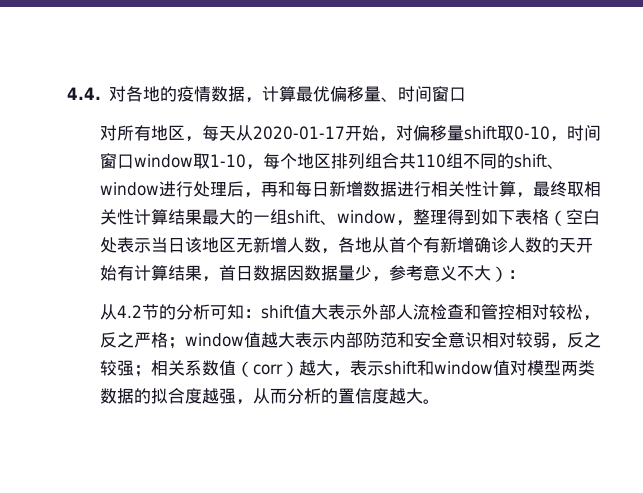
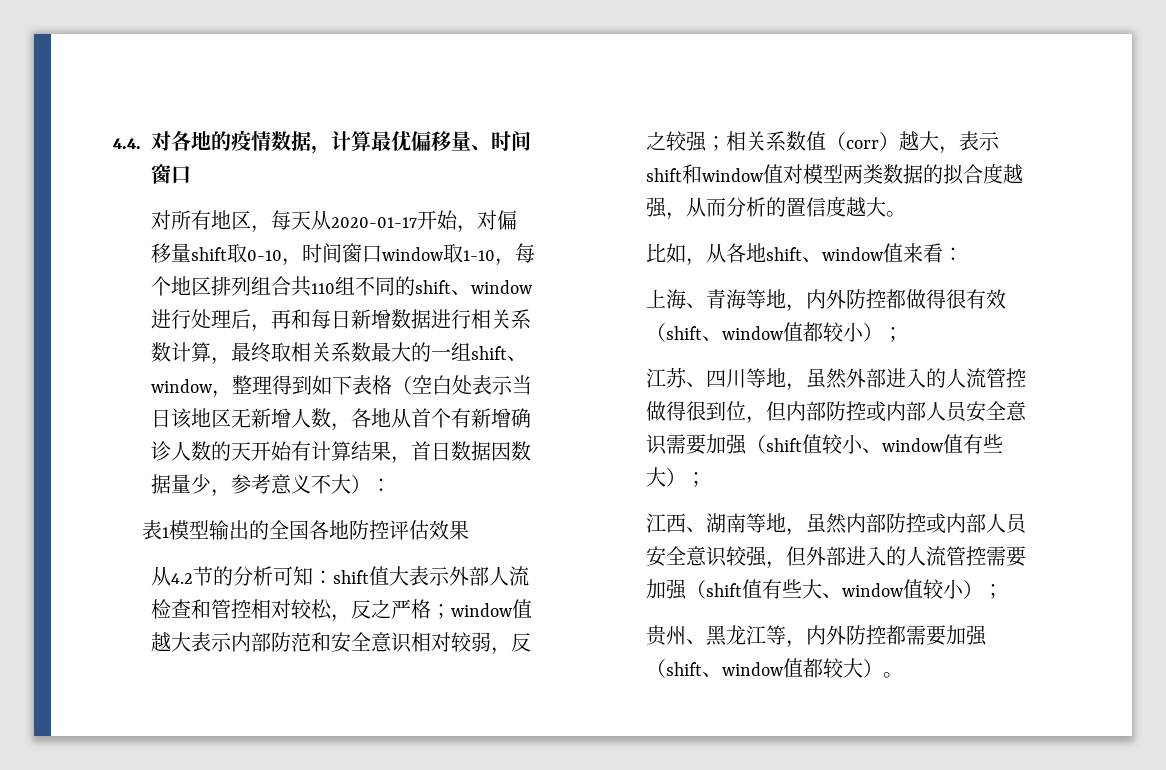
[465,181,483,197] 性 -> [511,309,532,329] [151,342,172,362] 系数
[117,209,203,225] 性计算结果 -> [331,342,372,362] 系数
(526, 274) none -> [141,520,469,540] // 表1模型输出的全国各地防控评估效果
(441, 401) none -> [646,243,964,266] [646,289,1007,312] [646,322,904,342] [646,367,1027,391] [646,401,1028,424] [646,434,1004,455] [646,467,707,487] [646,513,1029,536] [646,546,1027,569] [646,579,1004,600] [646,625,988,648] [646,658,904,678] // 比如，从各地shift、window值来看： // 上海、青海等地，内外防控都做得很有效（shift、window值都较小）； // 江苏、四川等地，虽然外部进入的人流管控做得很到位，但内部防控或内部人员安全意识需要加强（shift值较小、window值有些大）； // 江西、湖南等地，虽然内部防控或内部人员安全意识较强，但外部进入的人流管控需要加强（shift值有些大、window值较小）； // 贵州、黑龙江等，内外防控都需要加强（shift、window值都较大）。

